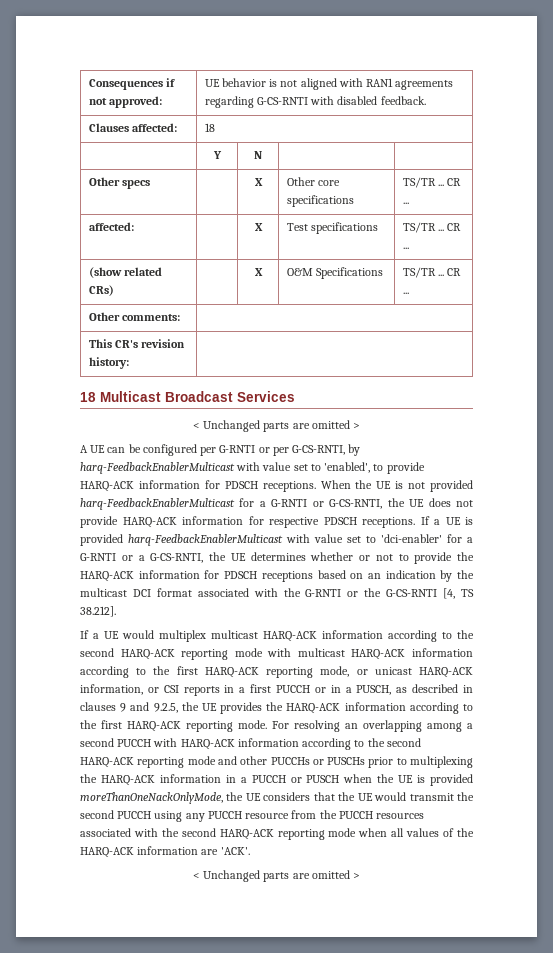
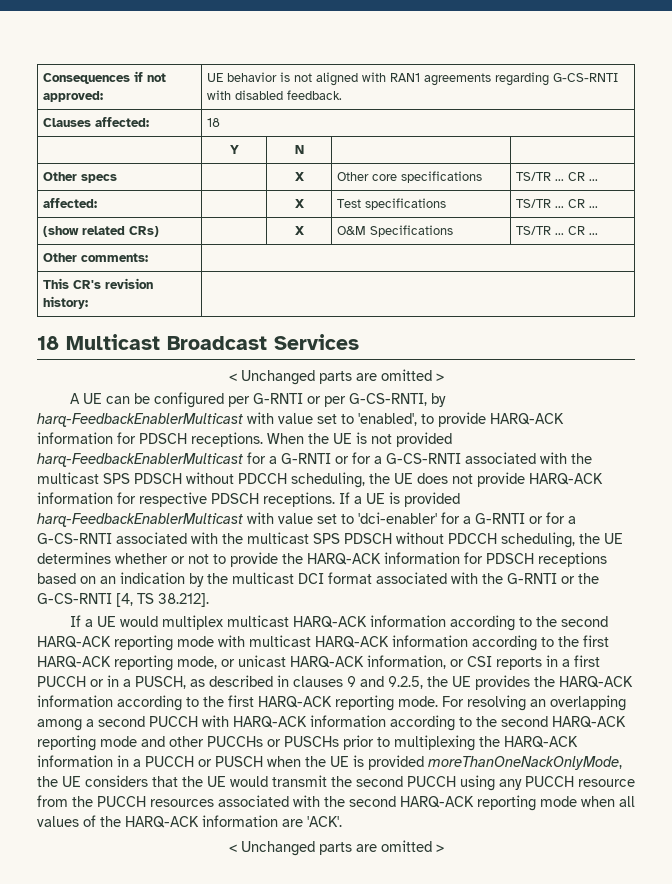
[329,499,383,509] G-CS-RNTI, -> [352,452,592,464] [37,472,365,488] for a G-CS-RNTI associated with the multicast SPS PDSCH without PDCCH scheduling,
[138,553,204,563] a G-CS-RNTI, -> [546,512,576,524] [37,532,575,548] for a G-CS-RNTI associated with the multicast SPS PDSCH without PDCCH scheduling,

